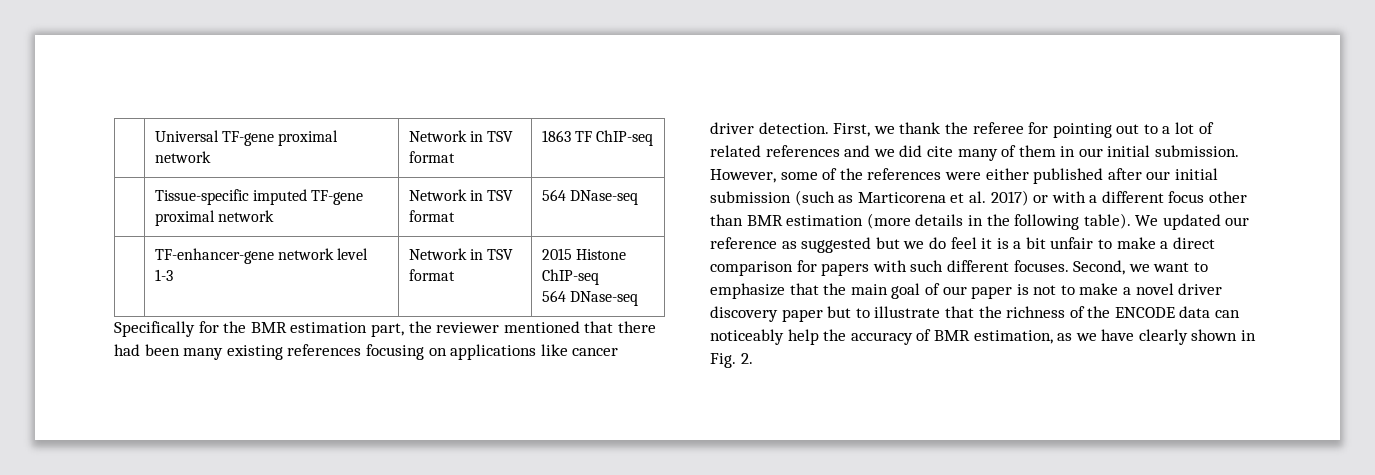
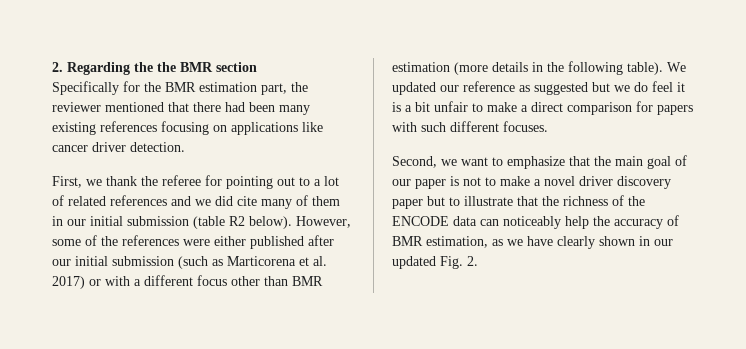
[155,130,339,146] [155,151,212,163] [409,130,514,142] [409,151,456,163] [542,130,654,146] [155,189,364,205] [155,210,275,226] [409,189,514,201] [409,210,456,222] [542,189,639,205] [155,248,369,264] [155,269,174,281] [409,248,514,260] [409,269,456,281] [542,248,627,260] [542,269,600,285] [542,290,639,306] | Universal TF-gene proximal network | Network in TSV format | 1863 TF ChIP-seq // | Tissue-specific imputed TF-gene proximal network | Network in TSV format | 564 DNase-seq // | TF-enhancer-gene network level 1-3 | Network in TSV format | 2015 Histone ChIP-seq // 564 DNase-seq -> [52,62,257,75] 2. Regarding the the BMR section
(829, 128) none -> (185, 147) //
[1155,145,1240,157] submission. -> [127,216,292,229] submission (table R2 below).
(1069, 266) none -> (548, 126) //
(1257, 335) none -> [654,239,673,246] [392,256,436,269] our updated

